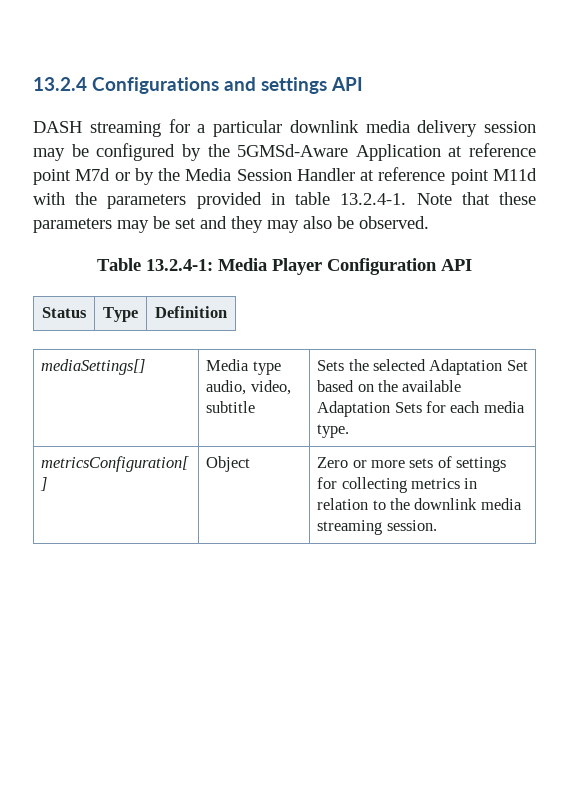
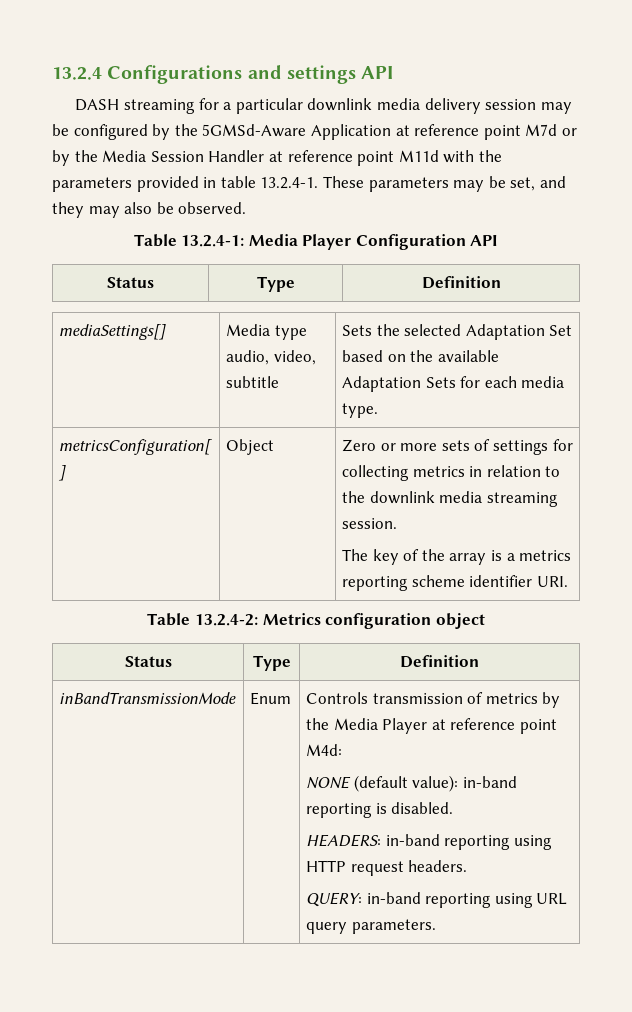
[416,192,536,205] Note that these -> [322,176,364,188] These
[175,218,196,229] set -> [510,177,536,191] set,
(437, 525) none -> [342,549,572,565] [342,575,568,591] [147,613,485,629] [124,656,172,667] [252,655,291,671] [399,655,479,668] [59,692,237,704] [250,692,292,705] [306,692,561,708] [306,718,557,734] [306,744,343,756] [306,775,517,792] [306,802,454,818] [306,834,552,850] [306,860,468,876] [306,892,568,908] [306,919,436,934] // The key of the array is a metrics reporting scheme identifier URI. // Table 13.2.4-2: Metrics configuration object // Status | Type | Definition // inBandTransmissionMode | Enum | Controls transmission of metrics by the Media Player at reference point M4d: // NONE (default value): in-band reporting is disabled. // HEADERS: in-band reporting using HTTP request headers. // QUERY: in-band reporting using URL query parameters.

